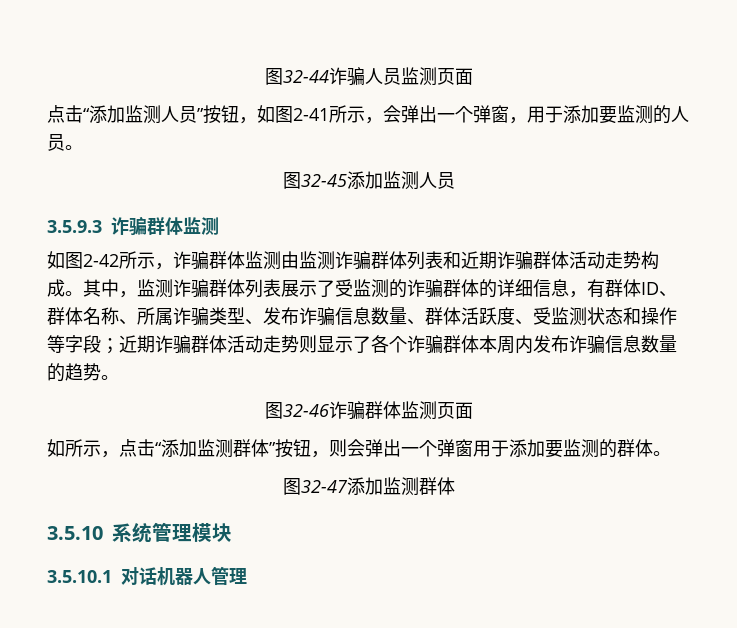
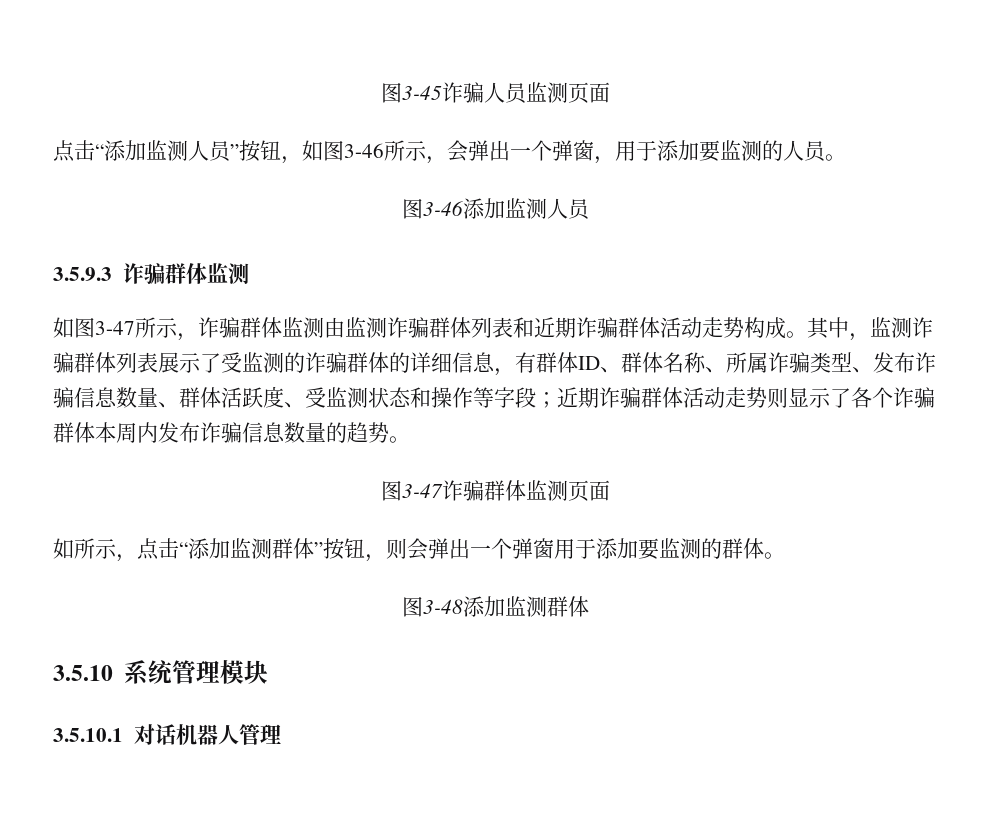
[264,68,329,85] 图32-44 -> [381,82,442,103] 图3-45
[293,108,329,121] 2-41 -> [344,143,384,158] 3-46
[300,174,347,187] 32-45 -> [423,201,463,216] 3-46
[83,254,119,267] 2-42 -> [95,321,135,335] 3-47
[282,404,329,417] 32-46 -> [402,483,443,498] 3-47
[300,480,348,493] 32-47 -> [423,599,463,614] 3-48

